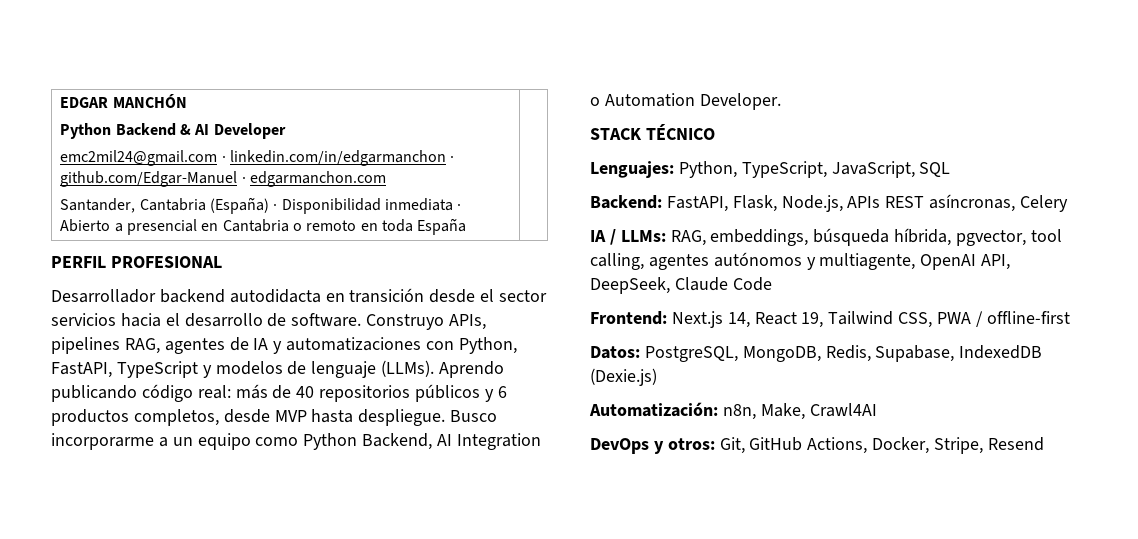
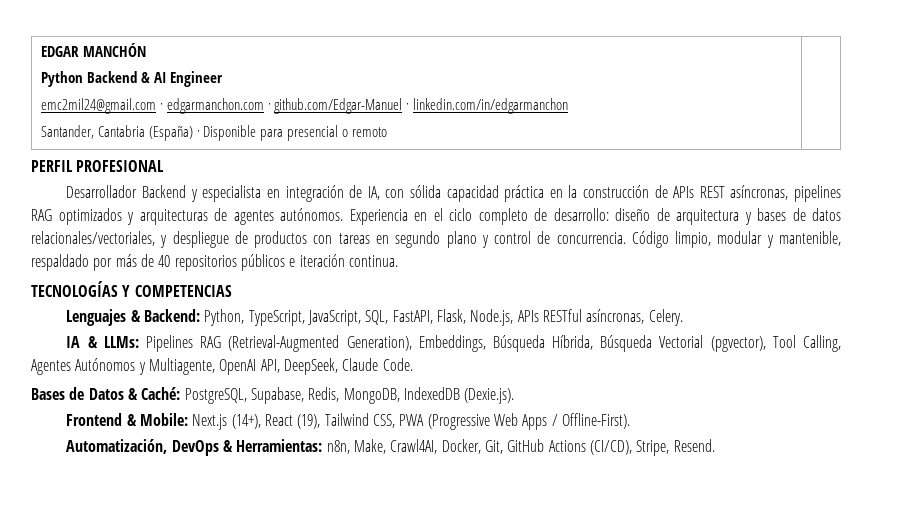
[213,123,286,139] Developer -> [170,71,224,87] Engineer
[230,150,447,166] linkedin.com/in/edgarmanchon -> [166,98,264,114] edgarmanchon.com
[250,171,387,187] edgarmanchon.com -> [413,98,569,114] linkedin.com/in/edgarmanchon
[281,198,462,214] [60,219,289,235] Disponibilidad inmediata · Abierto a presencial en Cantabria -> [203,125,339,141] Disponible para presencial
[360,218,467,235] en toda España -> (388, 132) none
[159,288,548,303] [51,313,487,330] [51,337,517,354] [51,360,505,378] [51,384,231,402] backend autodidacta en transición desde el sector servicios hacia el desarrollo de software. Construyo APIs, pipelines RAG, agentes de IA y automatizaciones con Python, FastAPI, TypeScript y modelos de lenguaje (LLMs). Aprendo publicando código real: -> [142,185,842,202] [31,208,841,225] [31,231,842,248] [31,254,113,271] Backend y especialista en integración de IA, con sólida capacidad práctica en la construcción de APIs REST asíncronas, pipelines RAG optimizados y arquitecturas de agentes autónomos. Experiencia en el ciclo completo de desarrollo: diseño de arquitectura y bases de datos relacionales/vectoriales, y despliegue de productos con tareas en segundo plano y control de concurrencia. Código limpio, modular y mantenible, respaldado por
[484,386,507,402] [51,409,498,426] [51,433,541,450] [590,93,781,110] [590,124,715,140] [590,161,674,178] y 6 productos completos, desde MVP hasta despliegue. Busco incorporarme a un equipo como Python Backend, AI Integration o Automation Developer. // STACK TÉCNICO // Lenguajes: -> [289,254,398,267] [31,281,232,297] [66,309,201,326] e iteración continua. // TECNOLOGÍAS Y COMPETENCIAS // Lenguajes & Backend:
[919,162,951,177] [590,195,662,209] SQL // Backend: -> [365,310,389,325] SQL,
[885,194,1069,212] [590,228,1062,246] [590,252,1011,270] [590,277,772,294] [590,311,1070,328] [590,345,1043,362] [590,368,657,386] [589,402,877,420] [590,437,1044,454] REST asíncronas, Celery // IA / LLMs: RAG, embeddings, búsqueda híbrida, pgvector, tool calling, agentes autónomos y multiagente, OpenAI API, DeepSeek, Claude Code // Frontend: Next.js 14, React 19, Tailwind CSS, PWA / offline-first // Datos: PostgreSQL, MongoDB, Redis, Supabase, IndexedDB (Dexie.js) // Automatización: n8n, Make, Crawl4AI // DevOps y otros: Git, GitHub Actions, Docker, Stripe, Resend -> [542,309,683,326] [66,335,841,352] [31,358,413,375] [31,387,515,404] [66,413,630,430] [66,439,715,456] RESTful asíncronas, Celery. // IA & LLMs: Pipelines RAG (Retrieval-Augmented Generation), Embeddings, Búsqueda Híbrida, Búsqueda Vectorial (pgvector), Tool Calling, Agentes Autónomos y Multiagente, OpenAI API, DeepSeek, Claude Code. // Bases de Datos & Caché: PostgreSQL, Supabase, Redis, MongoDB, IndexedDB (Dexie.js). // Frontend & Mobile: Next.js (14+), React (19), Tailwind CSS, PWA (Progressive Web Apps / Offline-First). // Automatización, DevOps & Herramientas: n8n, Make, Crawl4AI, Docker, Git, GitHub Actions (CI/CD), Stripe, Resend.

